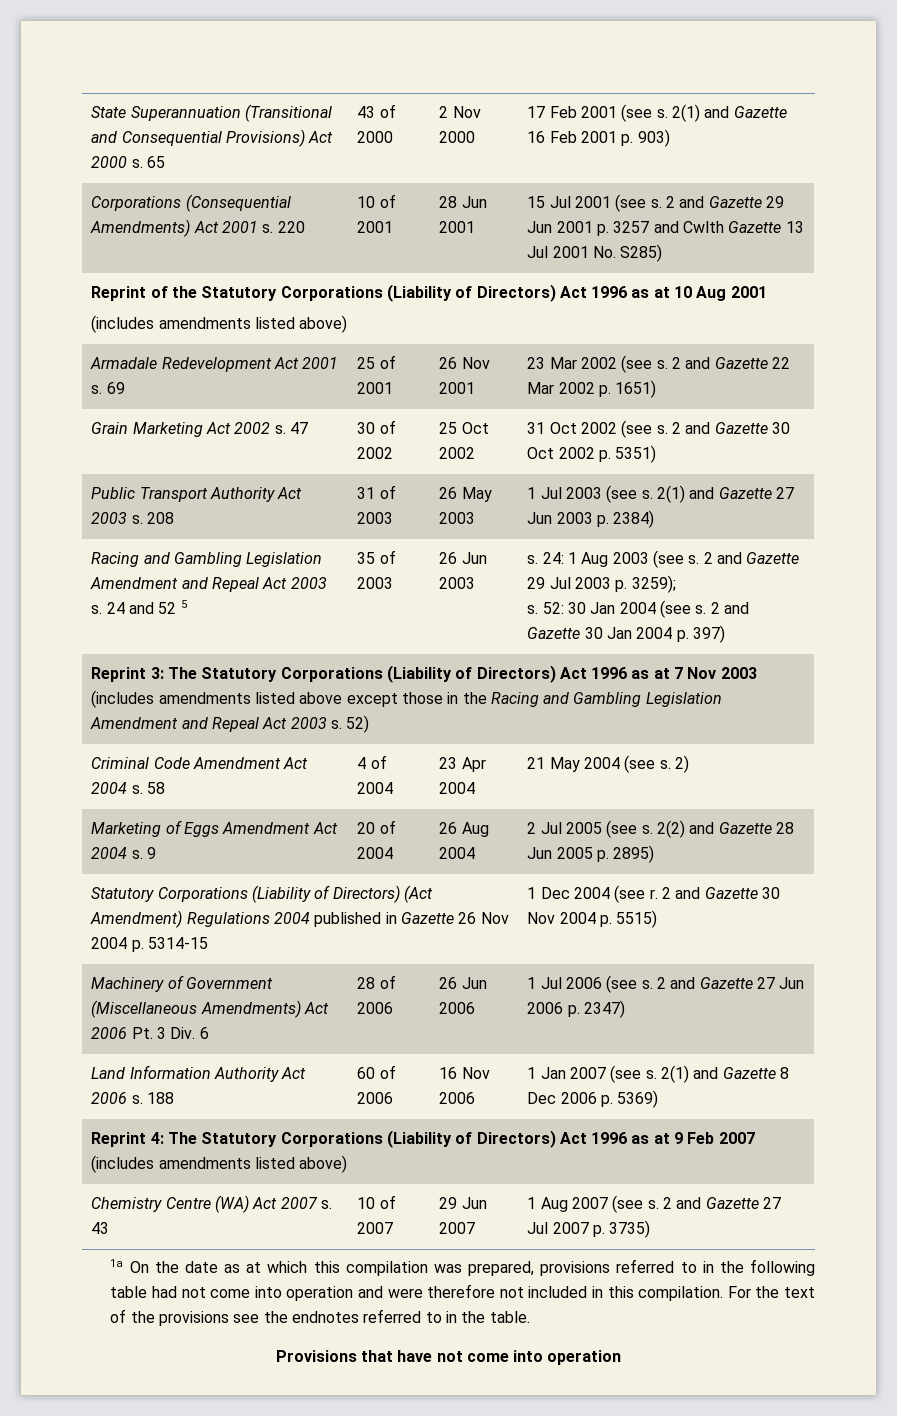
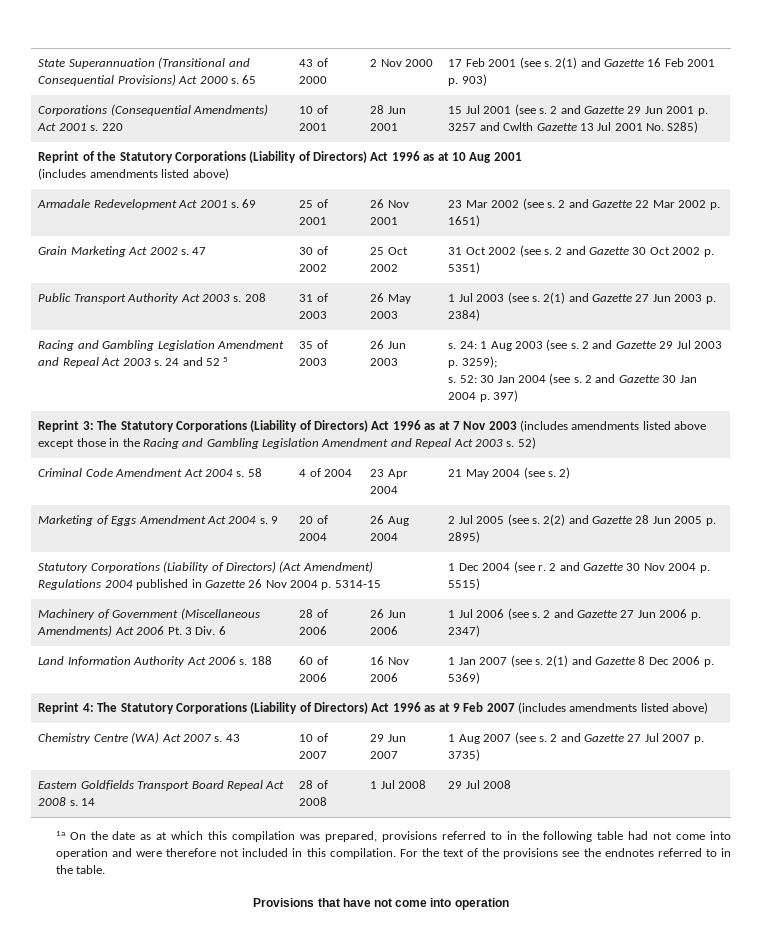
(651, 1229) none -> [38,780,285,791] [38,797,96,806] [299,780,328,789] [299,797,328,806] [370,780,427,789] [448,780,512,789] // Eastern Goldfields Transport Board Repeal Act 2008 s. 14 | 28 of 2008 | 1 Jul 2008 | 29 Jul 2008

